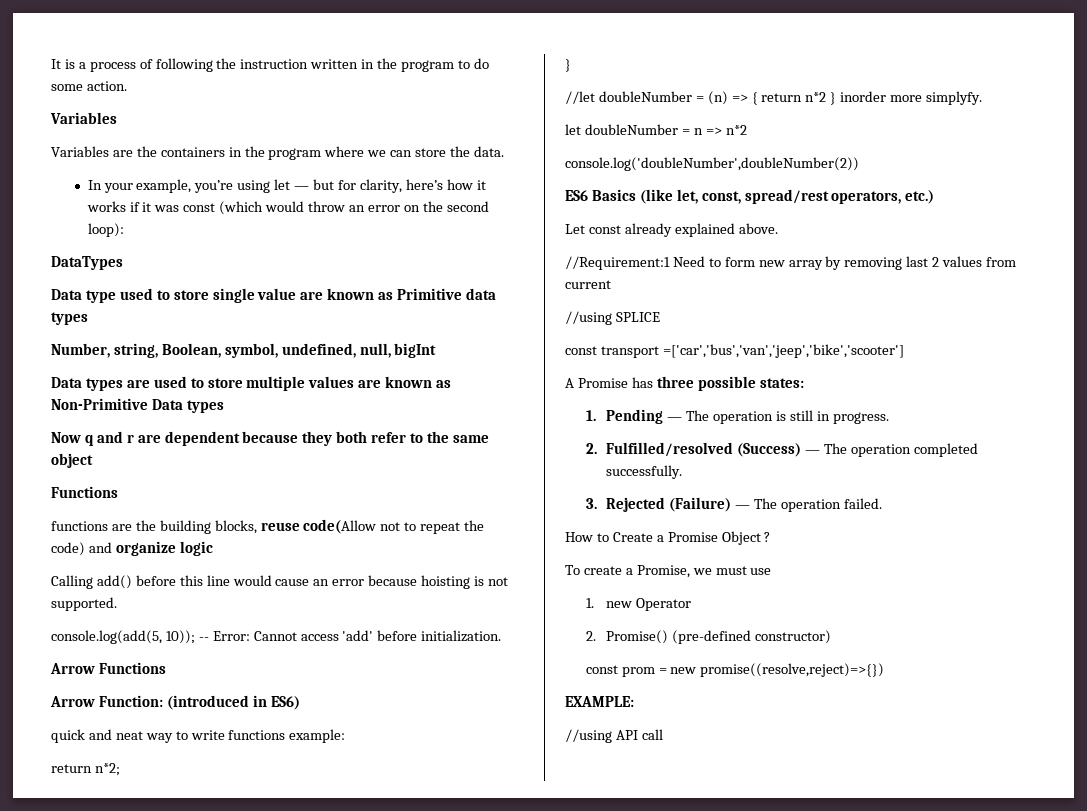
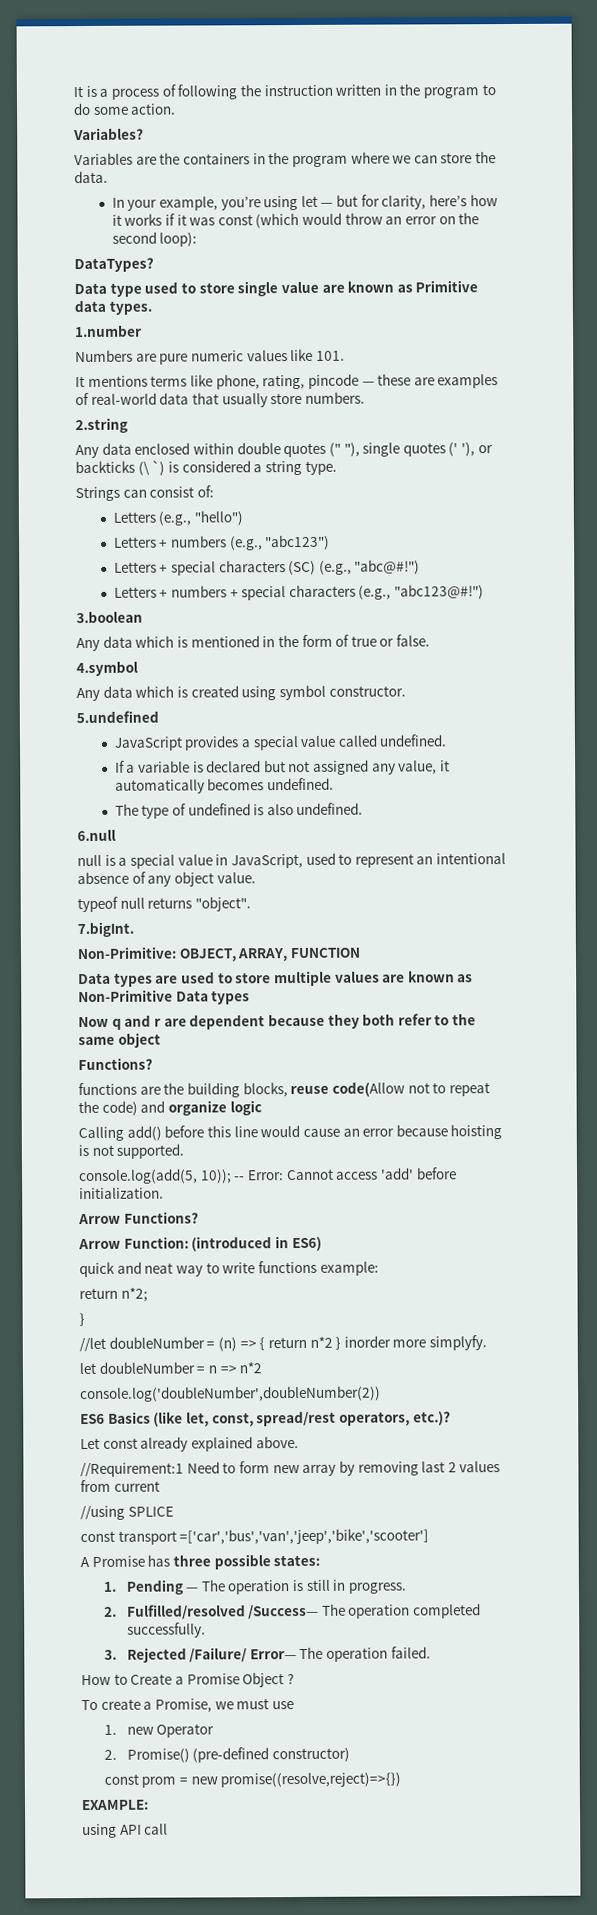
[50,112,117,124] Variables -> [73,127,144,141] Variables?
[51,256,123,270] DataTypes -> [74,257,154,273] DataTypes?
[51,312,88,325] [51,343,437,358] types // Number, string, Boolean, symbol, undefined, null, bigInt -> [108,300,152,315] [75,324,142,338] [75,348,345,365] [75,373,499,390] [75,391,365,408] [75,417,128,434] [75,442,493,459] [75,460,337,476] [75,485,214,502] [112,510,243,526] [113,534,331,551] [113,559,421,576] [113,584,485,601] [76,610,143,624] [76,634,431,652] [76,660,138,677] [76,684,406,702] [76,710,159,724] [113,734,448,751] [114,759,451,775] [114,777,334,794] [114,802,364,819] [77,829,116,842] [77,852,507,869] [77,871,256,887] [77,896,251,913] [77,921,134,938] [77,946,361,962] types. // 1.number // Numbers are pure numeric values like 101. // It mentions terms like phone, rating, pincode — these are examples of real-world data that usually store numbers. // 2.string // Any data enclosed within double quotes (" "), single quotes (' '), or backticks (\ `) is considered a string type. // Strings can consist of: // Letters (e.g., "hello") // Letters + numbers (e.g., "abc123") // Letters + special characters (SC) (e.g., "abc@#!") // Letters + numbers + special characters (e.g., "abc123@#!") // 3.boolean // Any data which is mentioned in the form of true or false. // 4.symbol // Any data which is created using symbol constructor. // 5.undefined // JavaScript provides a special value called undefined. // If a variable is declared but not assigned any value, it automatically becomes undefined. // The type of undefined is also undefined. // 6.null // null is a special value in JavaScript, used to represent an intentional absence of any object value. // typeof null returns "object". // 7.bigInt. // Non-Primitive: OBJECT, ARRAY, FUNCTION
[51,486,118,498] Functions -> [78,1057,153,1071] Functions?
[98,662,166,674] Functions -> [123,1211,199,1224] Functions?
[905,190,935,204] etc.) -> [412,1411,451,1426] etc.)?
[737,443,821,457] (Success) — -> [248,1604,320,1620] /Success—
[669,497,751,512] (Failure) — -> [189,1647,297,1663] /Failure/ Error—
[565,729,612,743] //using -> [82,1823,117,1839] using

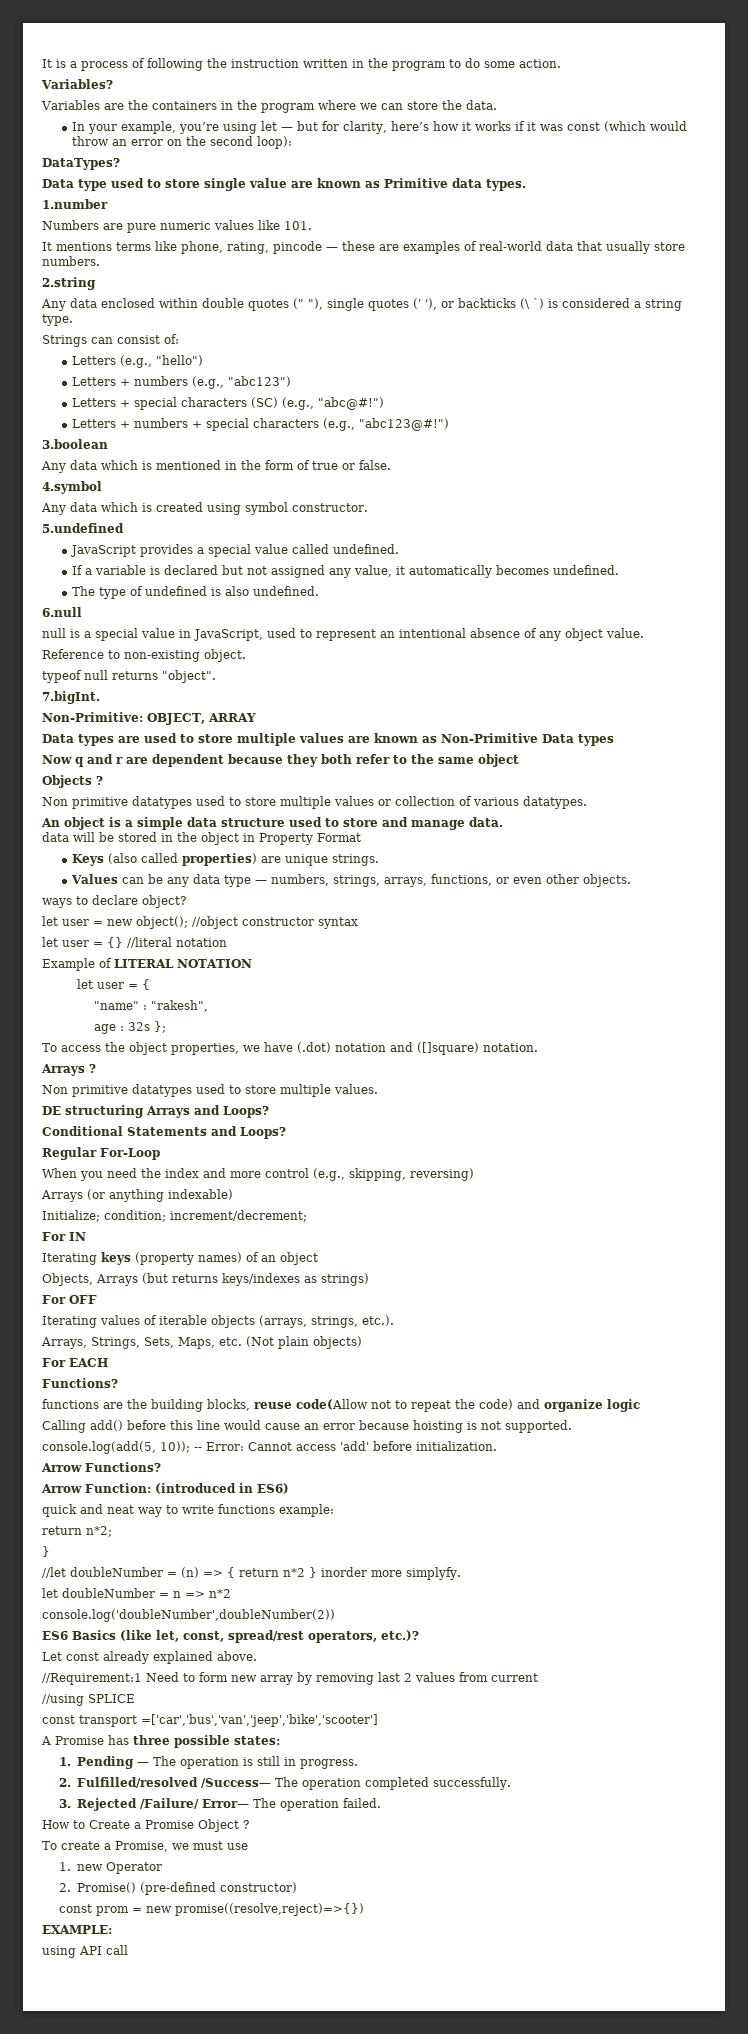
(256, 878) none -> [42,649,246,662] // Reference to non-existing object.
[237,947,361,962] ARRAY, FUNCTION -> [207,713,256,722] ARRAY
(161, 1040) none -> [42,775,103,788] [42,796,587,809] [41,817,503,830] [42,832,361,845] [72,853,380,866] [71,874,632,887] [42,895,186,908] [42,916,358,929] [42,937,227,948] [42,958,252,971] [76,979,150,990] [94,1000,209,1012] [94,1021,167,1034] [42,1042,538,1055] [41,1064,96,1076] [42,1084,378,1097] [42,1105,269,1118] [42,1126,286,1139] [42,1147,160,1160] [42,1168,474,1181] [41,1189,233,1202] [42,1210,307,1222] [42,1232,86,1241] [42,1252,318,1265] [42,1273,369,1286] [42,1295,97,1304] [42,1315,394,1328] [41,1336,362,1349] [42,1358,108,1367] // Objects ? // Non primitive datatypes used to store multiple values or collection of various datatypes. // An object is a simple data structure used to store and manage data. // data will be stored in the object in Property Format // Keys (also called properties) are unique strings. // Values can be any data type — numbers, strings, arrays, functions, or even other objects. // ways to declare object? // let user = new object(); //object constructor syntax // let user = {} //literal notation // Example of LITERAL NOTATION // let user = { // "name" : "rakesh", // age : 32s }; // To access the object properties, we have (.dot) notation and ([]square) notation. // Arrays ? // Non primitive datatypes used to store multiple values. // DE structuring Arrays and Loops? // Conditional Statements and Loops? // Regular For-Loop // When you need the index and more control (e.g., skipping, reversing) // Arrays (or anything indexable) // Initialize; condition; increment/decrement; // For IN // Iterating keys (property names) of an object // Objects, Arrays (but returns keys/indexes as strings) // For OFF // Iterating values of iterable objects (arrays, strings, etc.). // Arrays, Strings, Sets, Maps, etc. (Not plain objects) // For EACH

